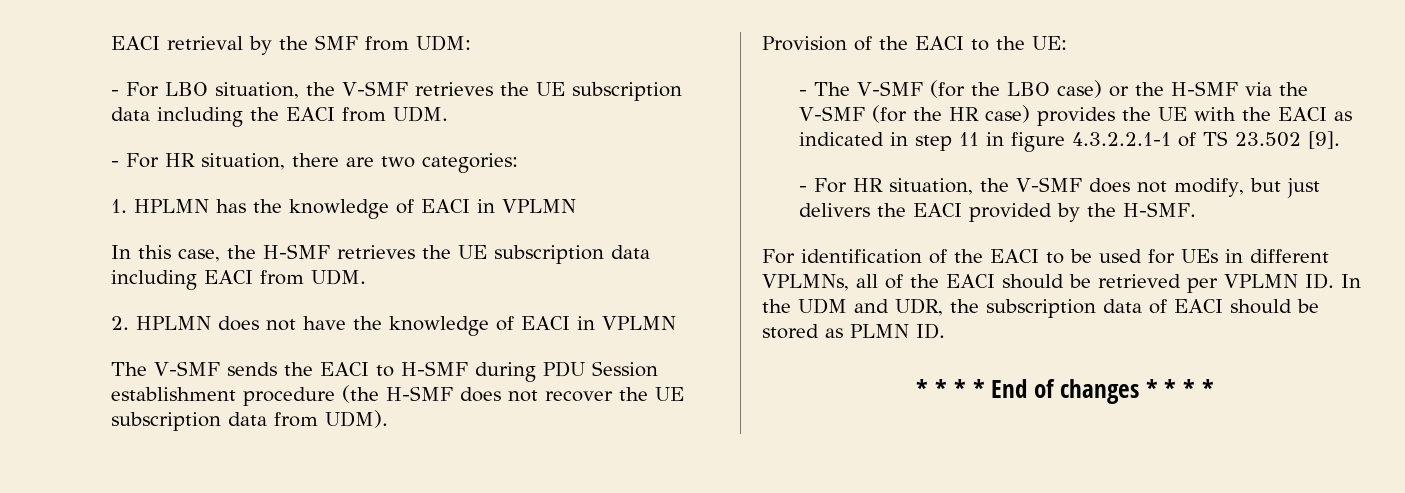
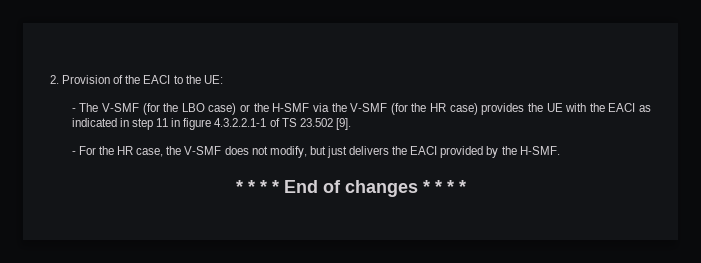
[111,35,471,55] [111,81,682,101] [111,106,448,127] [111,153,518,173] [111,199,576,219] [111,244,650,264] [111,269,366,290] [111,316,676,336] [111,361,658,382] [111,385,684,406] [111,410,388,431] EACI retrieval by the SMF from UDM: // - For LBO situation, the V-SMF retrieves the UE subscription data including the EACI from UDM. // - For HR situation, there are two categories: // 1. HPLMN has the knowledge of EACI in VPLMN // In this case, the H-SMF retrieves the UE subscription data including EACI from UDM. // 2. HPLMN does not have the knowledge of EACI in VPLMN // The V-SMF sends the EACI to H-SMF during PDU Session establishment procedure (the H-SMF does not recover the UE subscription data from UDM). // -> [50,75,59,84] 2.
[853,178,974,195] HR situation, -> [98,146,164,157] the HR case,
[762,249,1329,264] [762,273,1361,293] [762,298,1319,318] [762,323,945,339] // For identification of the EACI to be used for UEs in different VPLMNs, all of the EACI should be retrieved per VPLMN ID. In the UDM and UDR, the subscription data of EACI should be stored as PLMN ID. -> (560, 150) none

